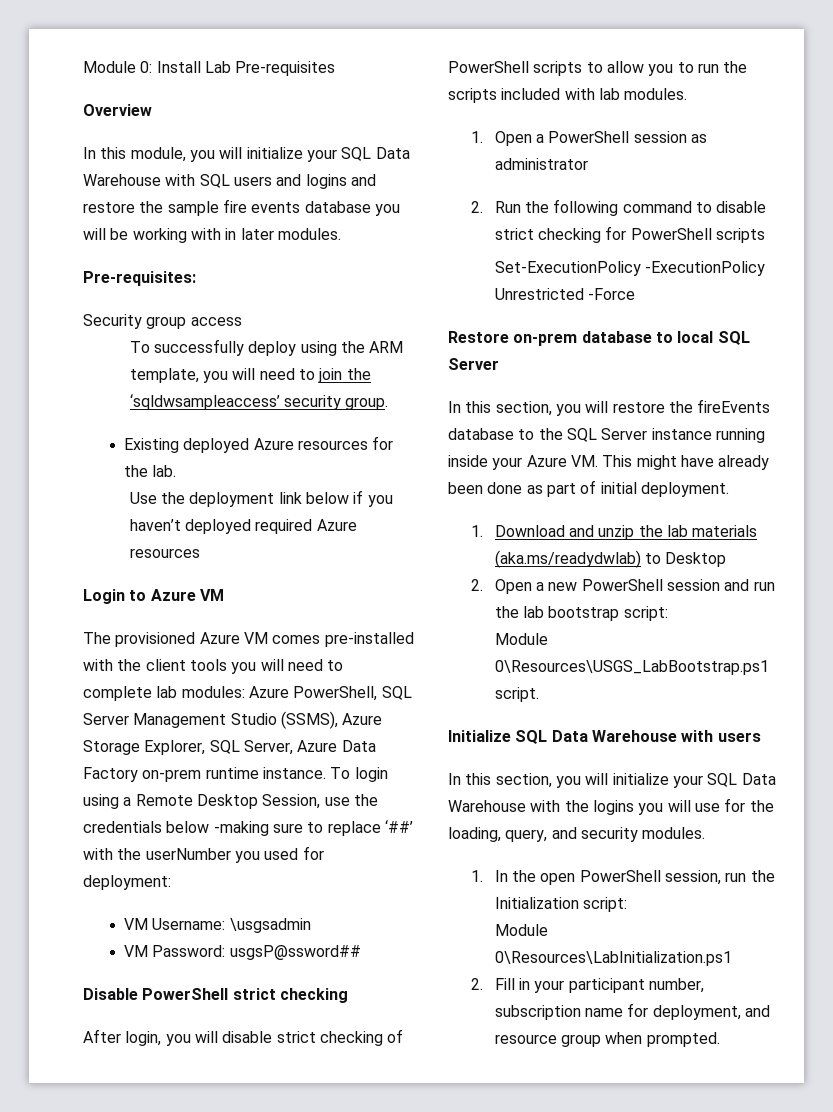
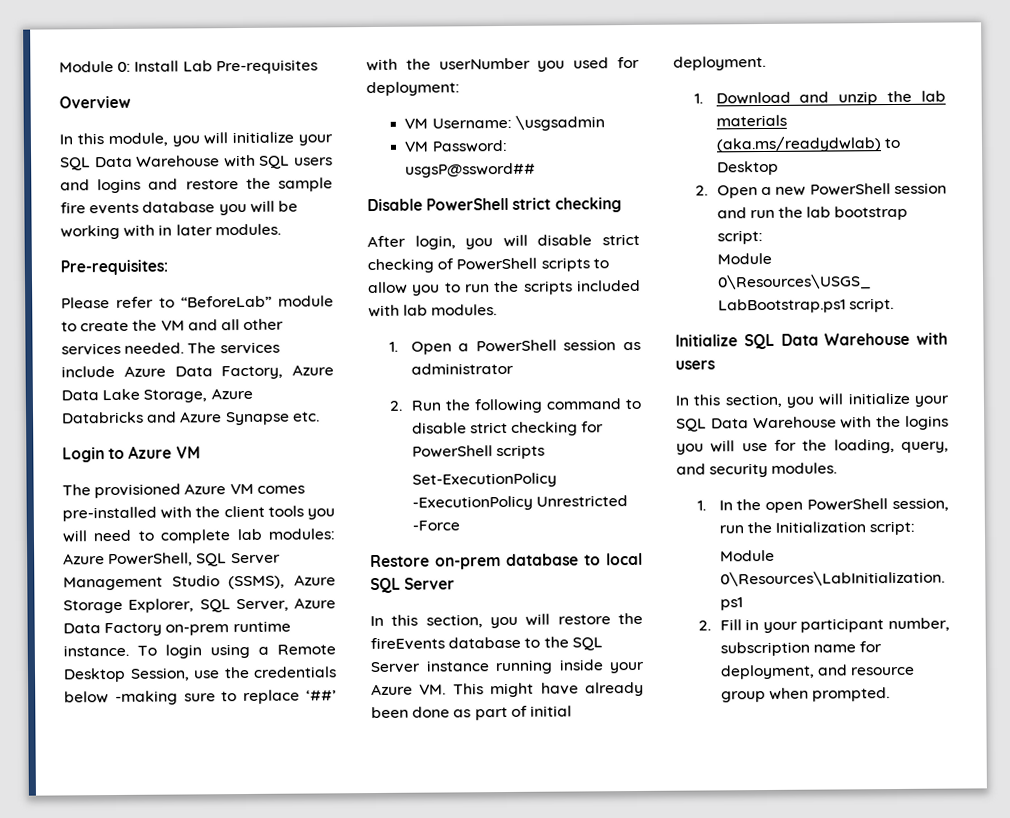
[83,314,242,329] [129,339,404,356] [129,368,371,383] [129,394,389,410] [123,436,394,453] [123,465,177,477] [129,490,393,507] [129,519,357,534] [129,548,200,558] Security group access // To successfully deploy using the ARM template, you will need to join the ‘sqldwsampleaccess’ security group. // Existing deployed Azure resources for the lab. // Use the deployment link below if you haven’t deployed required Azure resources -> [61,295,334,309] [61,318,285,332] [61,341,280,356] [61,364,334,380] [61,387,253,403] [62,411,320,426] Please refer to “BeforeLab” module to create the VM and all other services needed. The services include Azure Data Factory, Azure Data Lake Storage, Azure Databricks and Azure Synapse etc.

